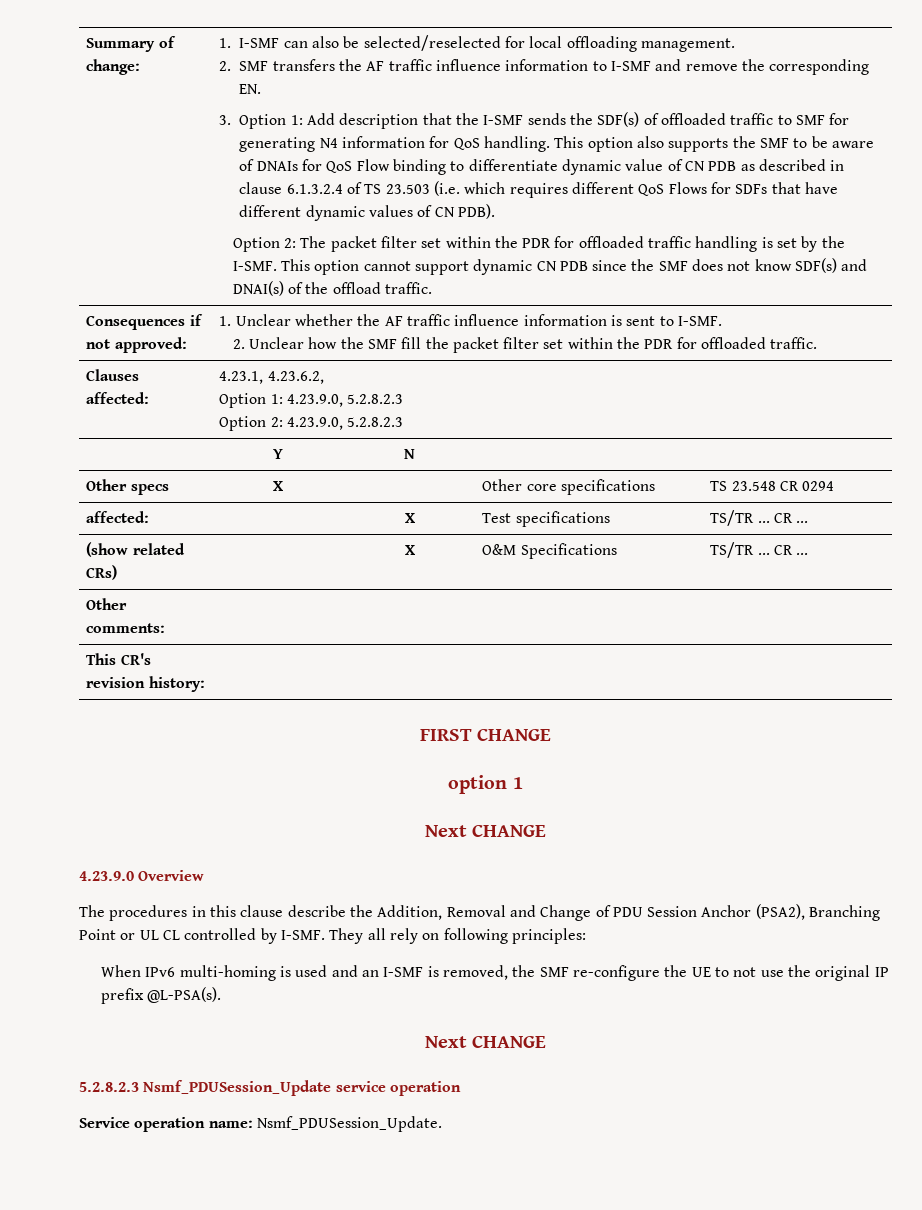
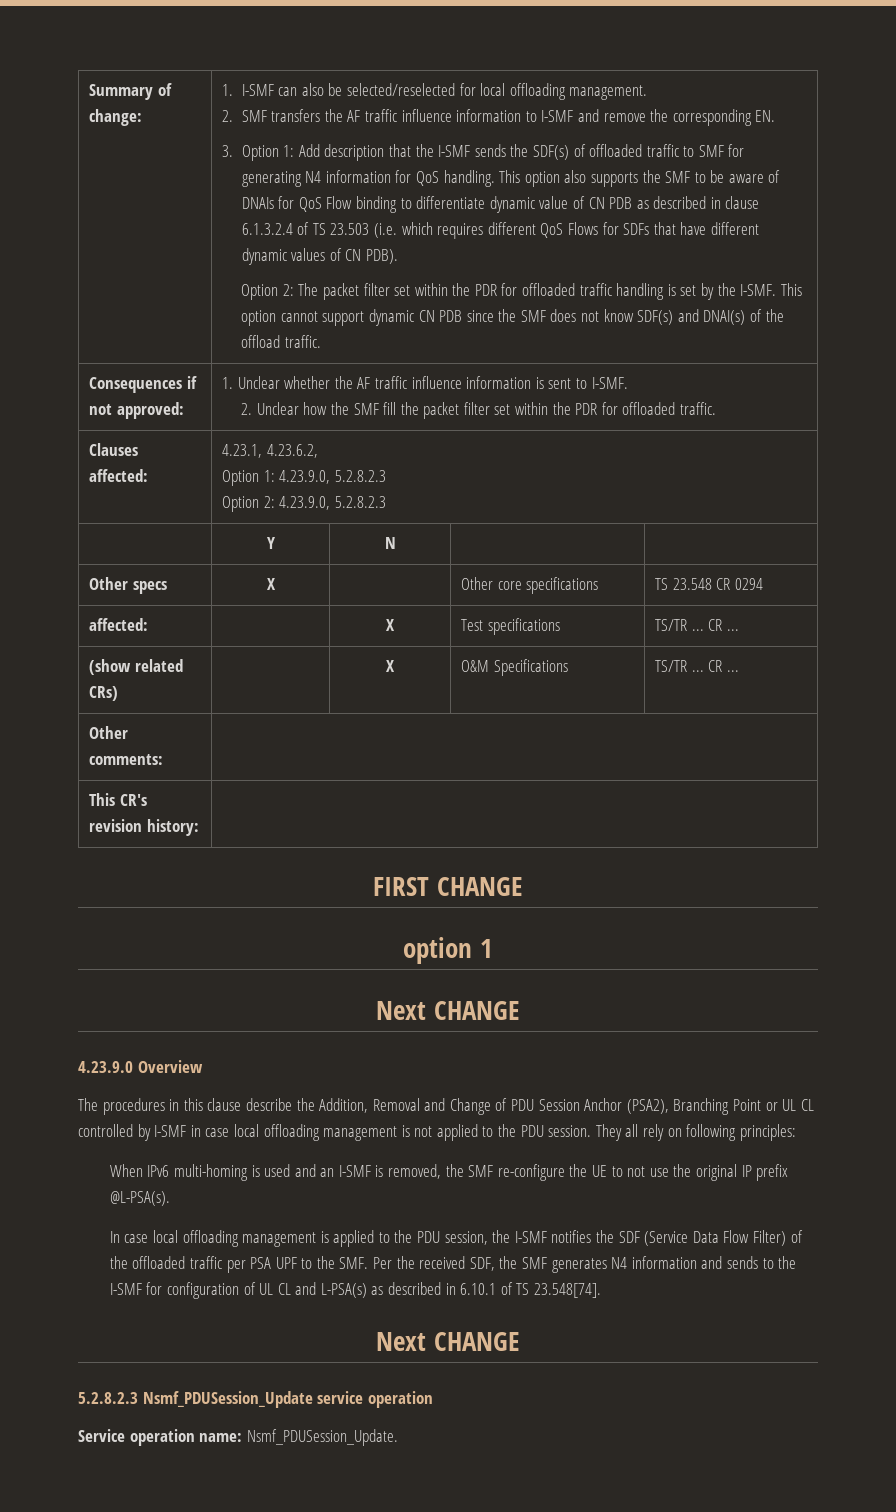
[280,930,325,940] I-SMF. -> [154,1124,592,1141] I-SMF in case local offloading management is not applied to the PDU session.
(222, 995) none -> [109,1230,803,1247] [109,1256,797,1273] [109,1282,602,1299] // In case local offloading management is applied to the PDU session, the I-SMF notifies the SDF (Service Data Flow Filter) of the offloaded traffic per PSA UPF to the SMF. Per the received SDF, the SMF generates N4 information and sends to the I-SMF for configuration of UL CL and L-PSA(s) as described in 6.10.1 of TS 23.548[74].

